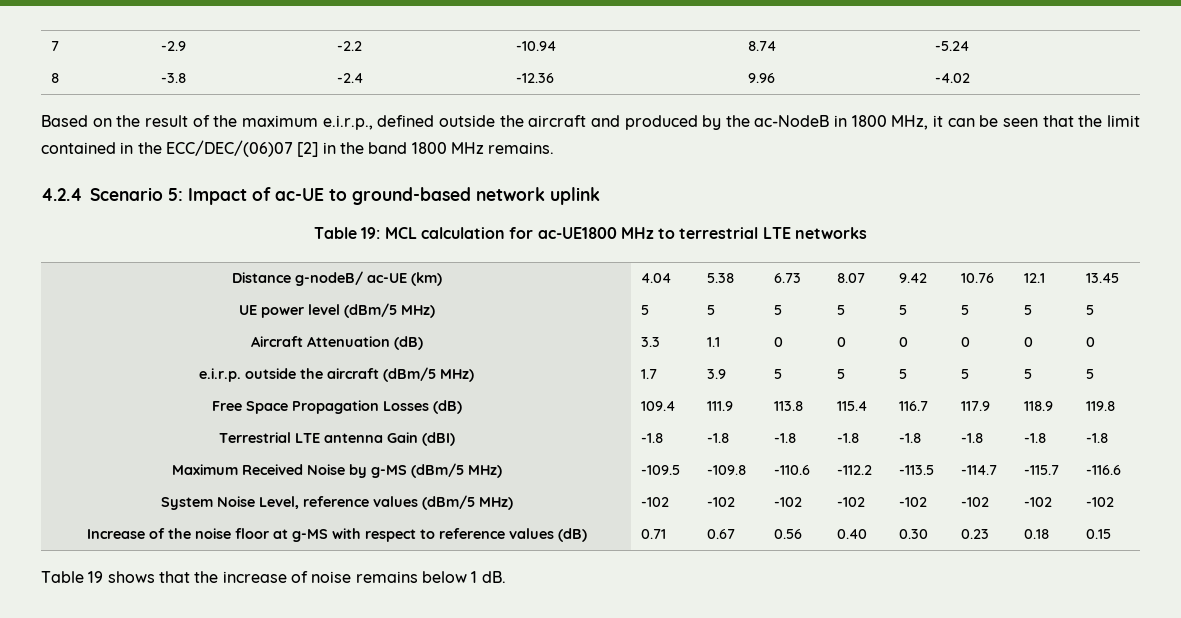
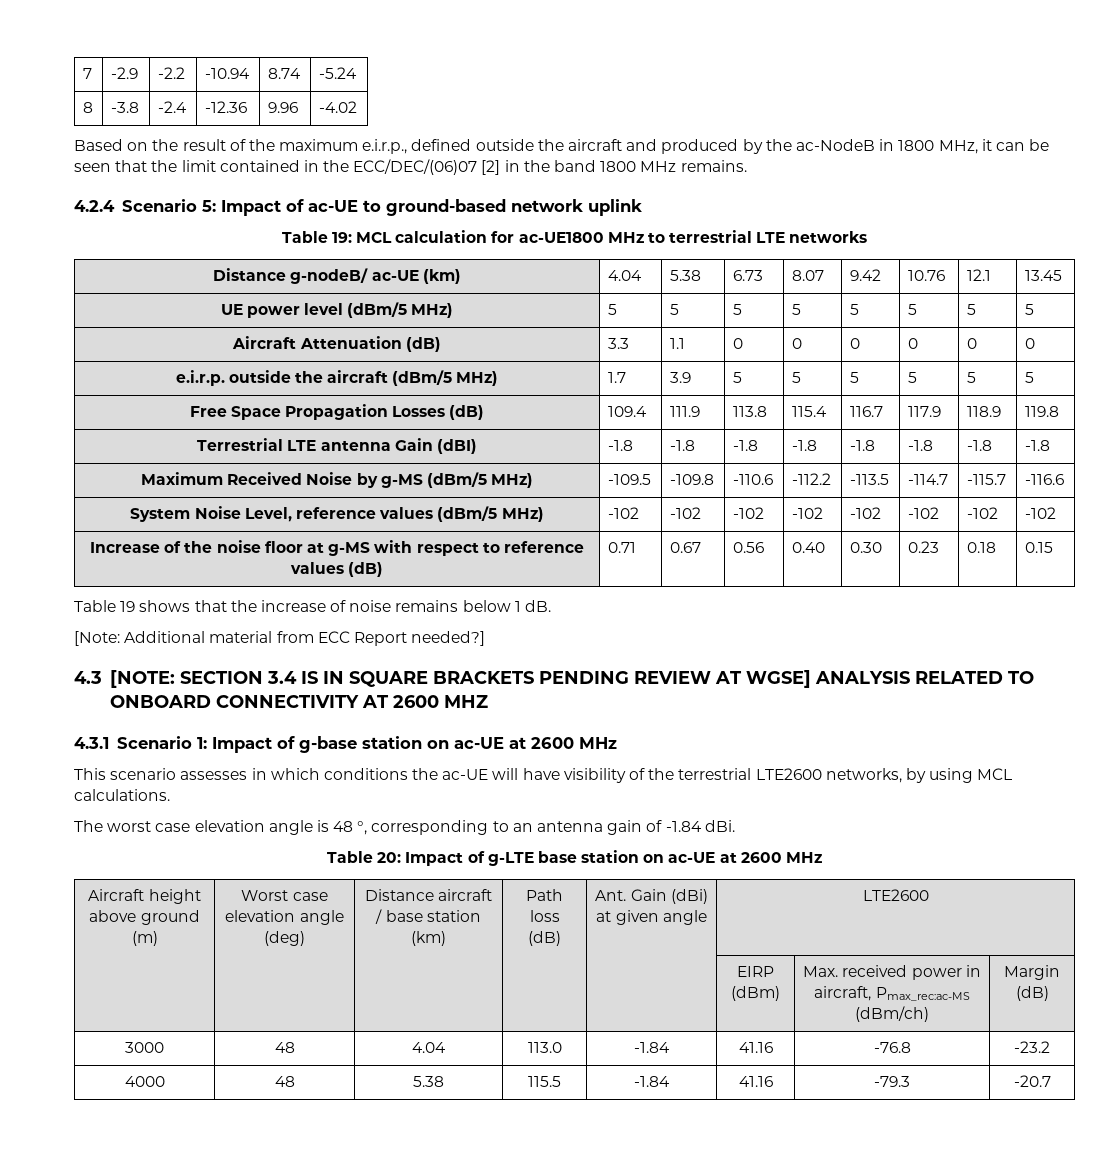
(506, 577) none -> [74,631,486,646] [74,670,1034,688] [109,695,488,708] [74,736,617,753] [74,768,1013,783] [74,789,170,801] [74,820,735,835] [326,850,823,866] [88,889,201,904] [89,910,200,925] [131,931,158,946] [241,890,328,901] [225,910,344,925] [264,931,305,946] [364,889,493,901] [375,909,481,924] [411,931,446,946] [526,889,563,901] [529,910,560,922] [528,931,561,946] [595,889,708,904] [596,910,707,925] [862,889,929,901] [737,966,774,977] [731,986,780,1001] [803,965,981,980] [814,986,970,1001] [855,1006,929,1022] [1004,965,1060,980] [1015,986,1049,1001] [125,1042,164,1053] [274,1042,295,1053] [412,1042,446,1053] [527,1042,562,1053] [634,1042,670,1053] [738,1042,773,1053] [873,1042,911,1053] [1014,1041,1050,1053] [124,1076,165,1087] [274,1076,295,1087] [413,1076,444,1087] [528,1076,561,1087] [634,1076,670,1087] [738,1076,773,1087] [874,1076,910,1087] [1013,1075,1051,1087] // [Note: Additional material from ECC Report needed?] // 4.3 [NOTE: SECTION 3.4 IS IN SQUARE BRACKETS PENDING REVIEW AT WGSE] ANALYSIS RELATED TO ONBOARD CONNECTIVITY AT 2600 MHZ // 4.3.1 Scenario 1: Impact of g-base station on ac-UE at 2600 MHz // This scenario assesses in which conditions the ac-UE will have visibility of the terrestrial LTE2600 networks, by using MCL calculations. // The worst case elevation angle is 48 °, corresponding to an antenna gain of -1.84 dBi. // Table 20: Impact of g-LTE base station on ac-UE at 2600 MHz // Aircraft height above ground (m) | Worst case elevation angle (deg) | Distance aircraft / base station (km) | Path loss (dB) | Ant. Gain (dBi) at given angle | LTE2600 // | | | | | EIRP (dBm) | Max. received power in aircraft, Pmax_rec:ac-MS (dBm/ch) | Margin (dB) // 3000 | 48 | 4.04 | 113.0 | -1.84 | 41.16 | -76.8 | -23.2 // 4000 | 48 | 5.38 | 115.5 | -1.84 | 41.16 | -79.3 | -20.7

